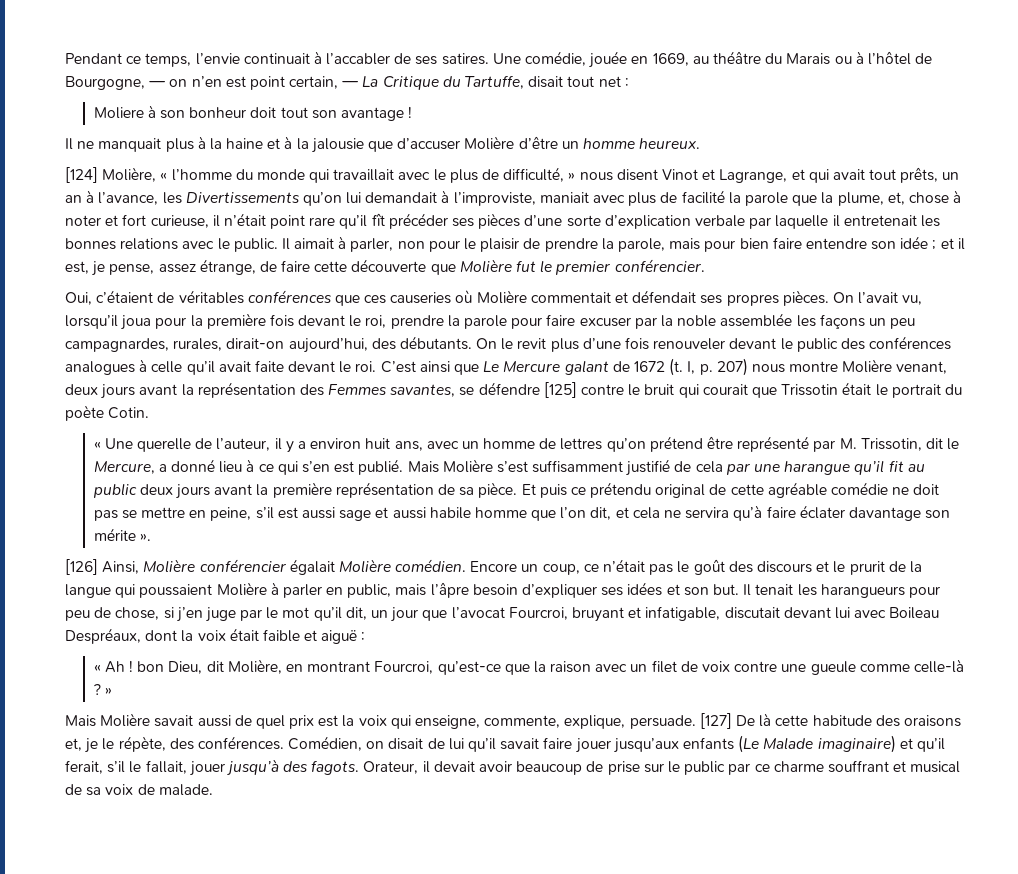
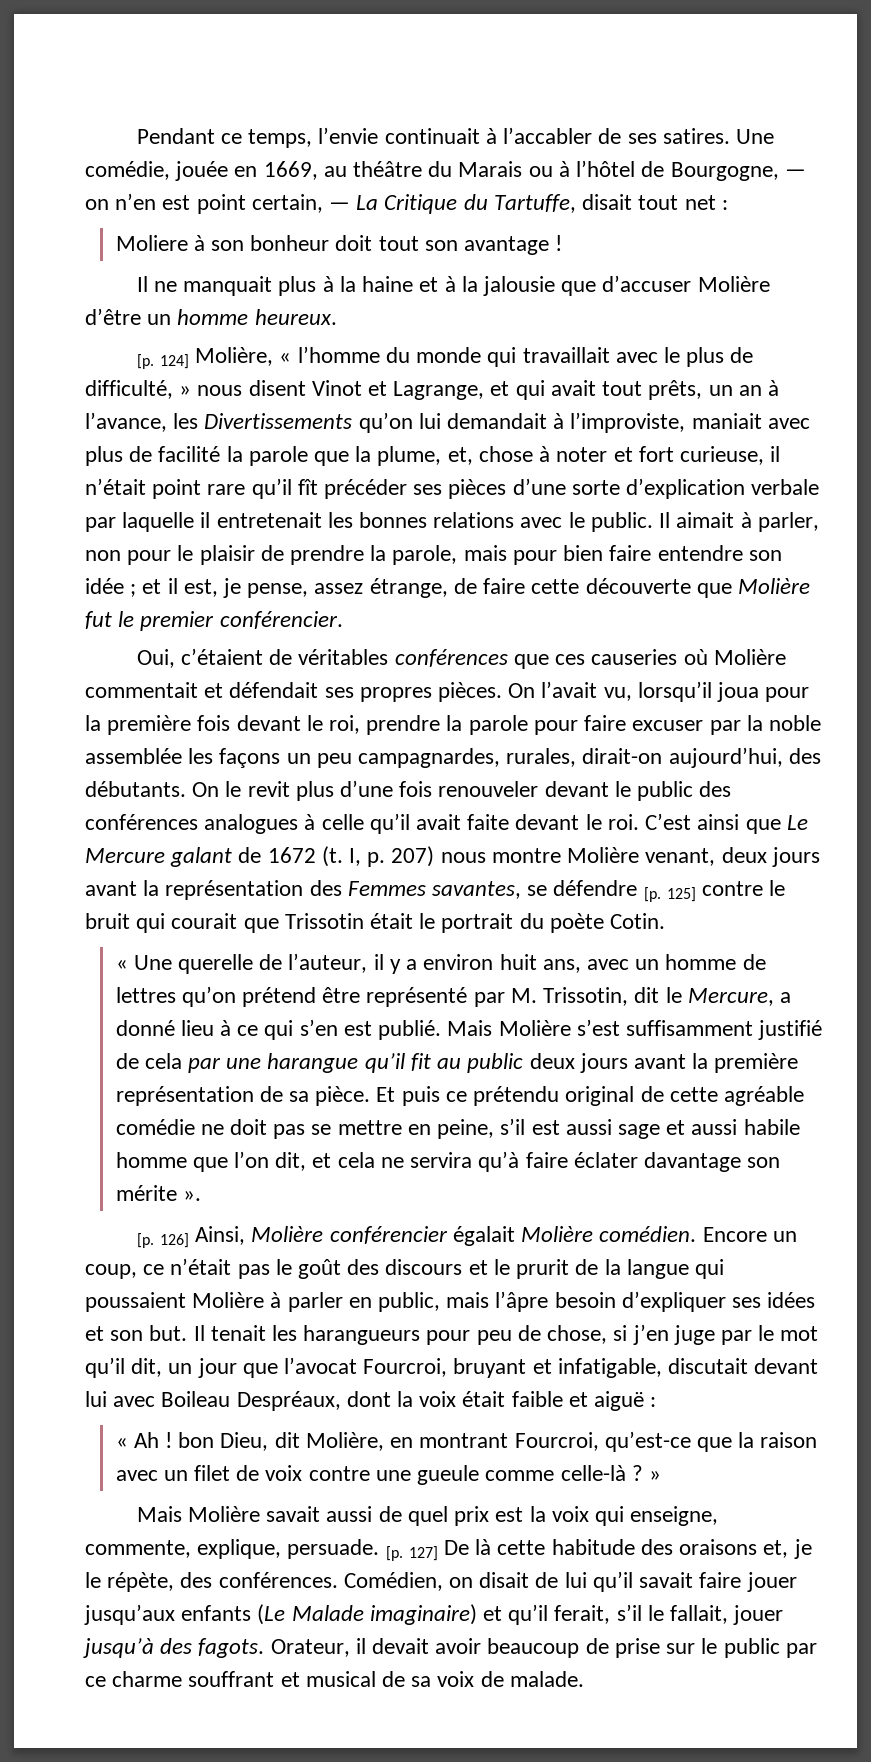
[65,167,98,183] [124] -> [136,354,190,369] [p. 124]
[543,382,577,398] [125] -> [643,887,696,902] [p. 125]
[65,559,98,575] [126] -> [136,1233,190,1248] [p. 126]
[699,713,732,729] [127] -> [385,1546,438,1561] [p. 127]

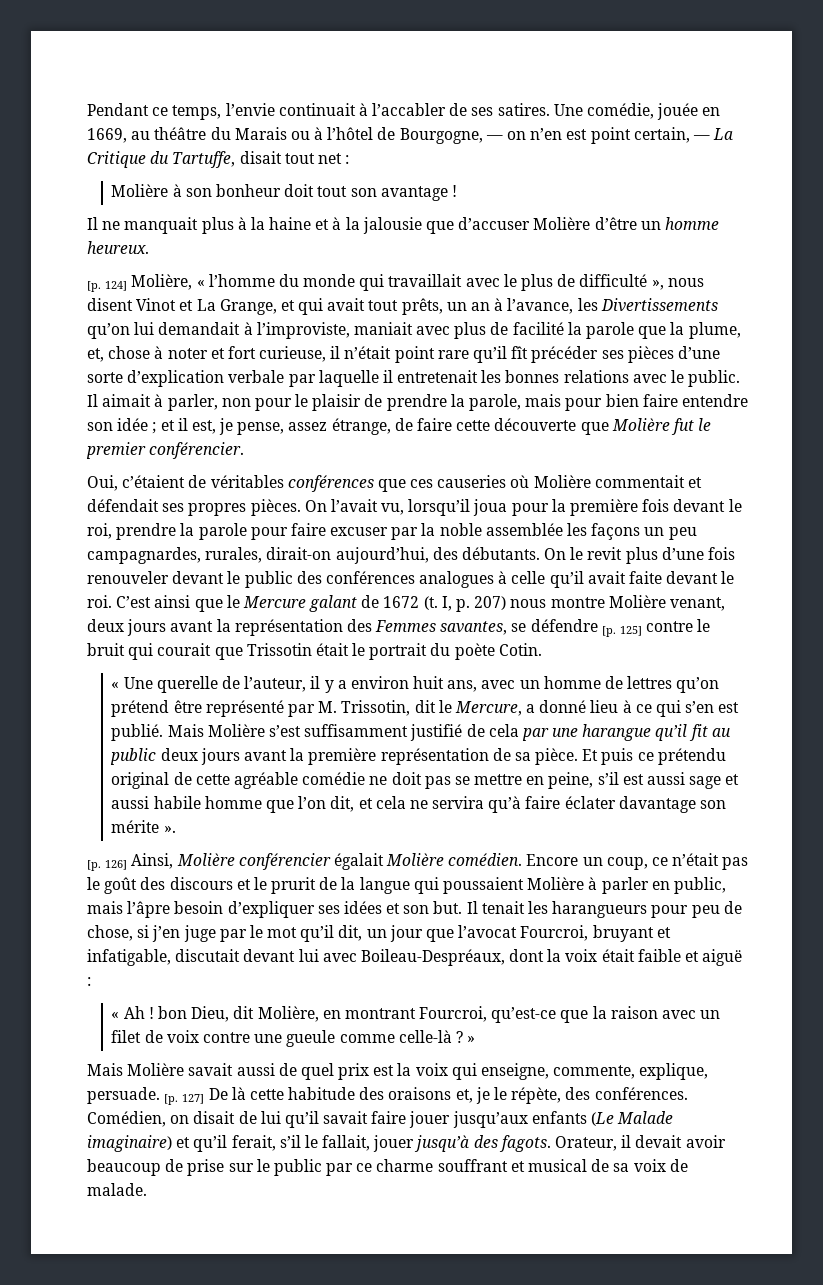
[115,235,188,251] Moliere -> [111,184,169,197] Molière
[85,380,192,399] difficulté, » -> [579,274,664,290] difficulté »,
[393,381,485,400] Lagrange, -> [196,299,277,315] La Grange,
[786,815,808,830] Le -> [226,595,240,608] le
[161,1391,341,1411] Boileau Despréaux, -> [360,949,505,966] Boileau-Despréaux,

